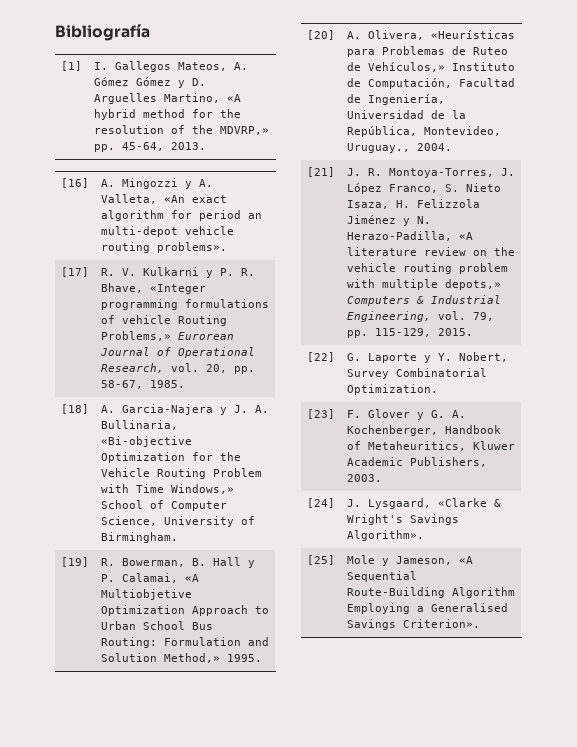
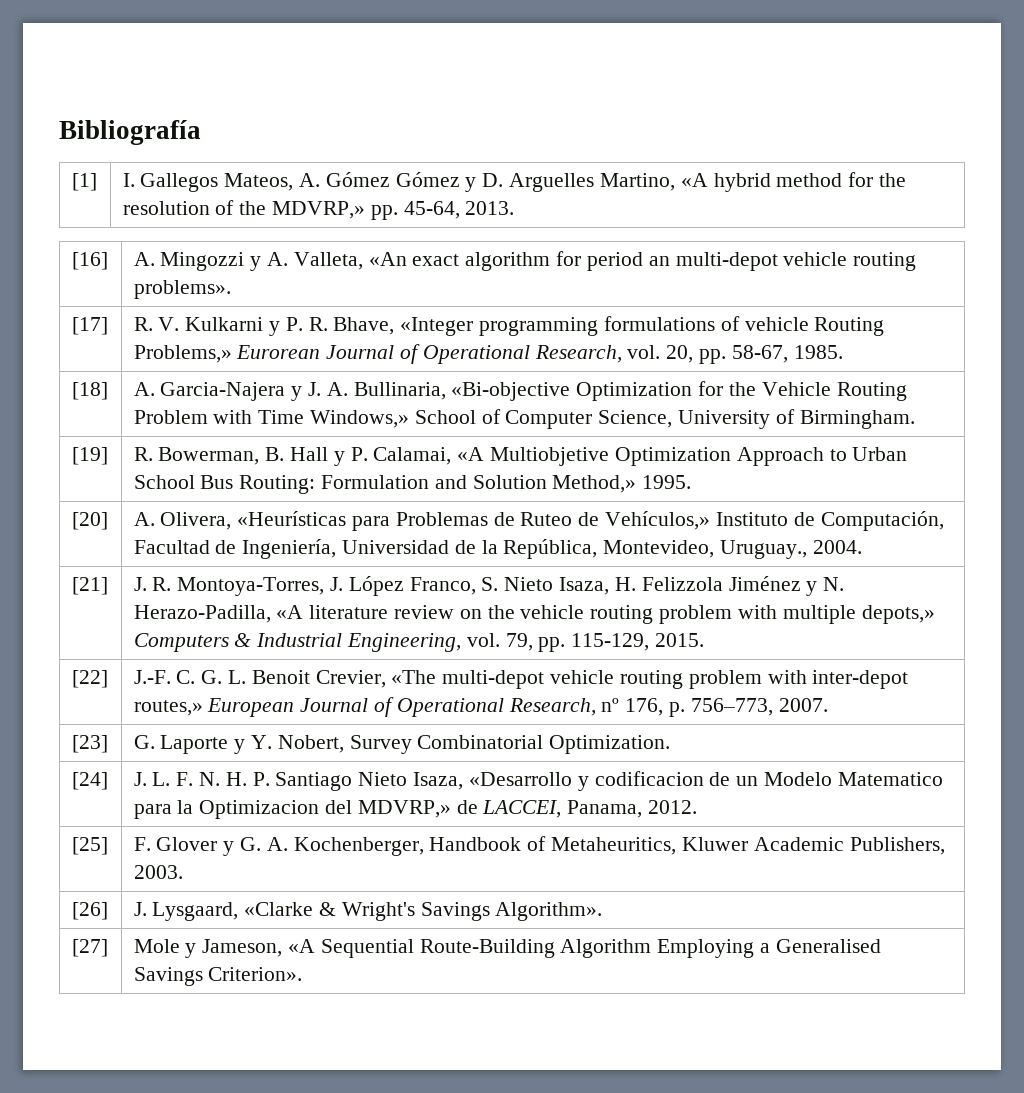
(335, 357) none -> [133,670,909,689] [133,697,828,717] [71,735,108,753] | J.-F. C. G. L. Benoit Crevier, «The multi-depot vehicle routing problem with inter-depot routes,» European Journal of Operational Research, nº 176, p. 756–773, 2007. // [23]
[306,409,335,419] [23] -> [71,772,108,790] [133,771,943,791] [133,800,698,819] [71,837,108,855] [24] | J. L. F. N. H. P. Santiago Nieto Isaza, «Desarrollo y codificacion de un Modelo Matematico para la Optimizacion del MDVRP,» de LACCEI, Panama, 2012. // [25]
[306,498,335,508] [24] -> [71,902,108,920] [26]
[306,555,335,565] [25] -> [71,939,108,957] [27]

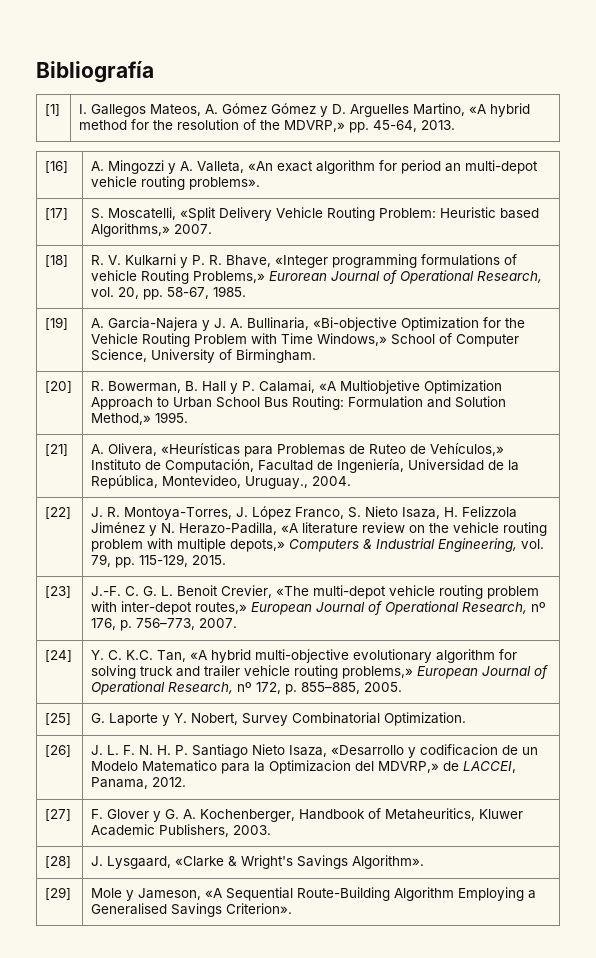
(108, 326) none -> [91,207,540,221] [91,223,213,237] [45,255,69,267] | S. Moscatelli, «Split Delivery Vehicle Routing Problem: Heuristic based Algorithms,» 2007. // [18]
[71,382,108,400] [18] -> [45,317,69,330] [19]
[71,447,108,465] [19] -> [45,381,73,393] [20]
[71,512,108,530] [20] -> [45,444,69,456] [21]
[71,577,108,595] [21] -> [45,507,72,519] [22]
[71,670,108,688] [22] -> [45,586,72,598] [23]
[71,735,108,753] [23] -> [45,650,73,662] [91,649,518,663] [91,665,549,679] [91,681,403,695] [45,713,72,725] [24] | Y. C. K.C. Tan, «A hybrid multi-objective evolutionary algorithm for solving truck and trailer vehicle routing problems,» European Journal of Operational Research, nº 172, p. 855–885, 2005. // [25]
[71,772,108,790] [24] -> [45,745,72,757] [26]
[71,837,108,855] [25] -> [45,809,72,821] [27]
[71,902,108,920] [26] -> [45,856,72,868] [28]
[71,939,108,957] [27] -> [45,887,72,900] [29]

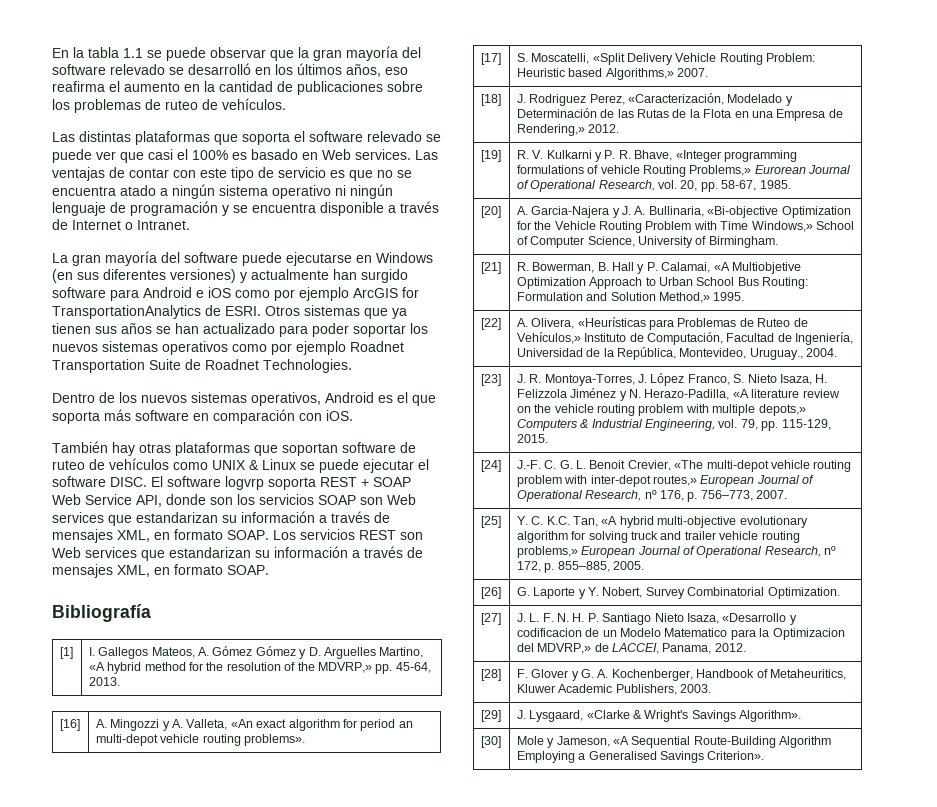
(36, 72) none -> [52,46,421,61] [52,63,408,77] [52,81,423,95] [52,98,286,113] [52,131,441,145] [52,149,438,163] [52,167,412,181] [52,184,393,199] [52,201,439,216] [52,219,190,230] [52,251,433,266] [52,269,408,283] [52,287,419,301] [52,305,407,319] [52,323,428,337] [52,341,404,355] [52,359,352,373] [52,392,436,406] [52,409,353,424] [52,441,416,456] [52,458,429,473] [52,476,411,490] [52,494,416,507] [52,511,390,526] [52,529,423,543] [52,546,423,561] [52,564,269,578] En la tabla 1.1 se puede observar que la gran mayoría del software relevado se desarrolló en los últimos años, eso reafirma el aumento en la cantidad de publicaciones sobre los problemas de ruteo de vehículos. // Las distintas plataformas que soporta el software relevado se puede ver que casi el 100% es basado en Web services. Las ventajas de contar con este tipo de servicio es que no se encuentra atado a ningún sistema operativo ni ningún lenguaje de programación y se encuentra disponible a través de Internet o Intranet. // La gran mayoría del software puede ejecutarse en Windows (en sus diferentes versiones) y actualmente han surgido software para Android e iOS como por ejemplo ArcGIS for TransportationAnalytics de ESRI. Otros sistemas que ya tienen sus años se han actualizado para poder soportar los nuevos sistemas operativos como por ejemplo Roadnet Transportation Suite de Roadnet Technologies. // Dentro de los nuevos sistemas operativos, Android es el que soporta más software en comparación con iOS. // También hay otras plataformas que soportan software de ruteo de vehículos como UNIX & Linux se puede ejecutar el software DISC. El software logvrp soporta REST + SOAP Web Service API, donde son los servicios SOAP son Web services que estandarizan su información a través de mensajes XML, en formato SOAP. Los servicios REST son Web services que estandarizan su información a través de mensajes XML, en formato SOAP. //
(69, 261) none -> [516,93,793,106] [516,108,843,121] [516,124,620,136] [480,150,501,162] | J. Rodriguez Perez, «Caracterización, Modelado y Determinación de las Rutas de la Flota en una Empresa de Rendering,» 2012. // [19]
[45,317,69,330] [19] -> [480,206,501,218] [20]
[45,381,73,393] [20] -> [480,262,501,274] [21]
[45,444,69,456] [21] -> [480,318,501,330] [22]
[45,507,72,519] [22] -> [480,374,501,386] [23]
[45,586,72,598] [23] -> [480,460,501,472] [24]
[45,650,73,662] [24] -> [480,516,501,528] [25]
[45,713,72,725] [25] -> [480,587,501,599] [26]
[45,745,72,757] [26] -> [480,613,501,625] [27]
[45,809,72,821] [27] -> [480,669,501,681] [28]
[45,856,72,868] [28] -> [480,710,501,722] [29]
[45,887,72,900] [29] -> [480,736,501,748] [30]

